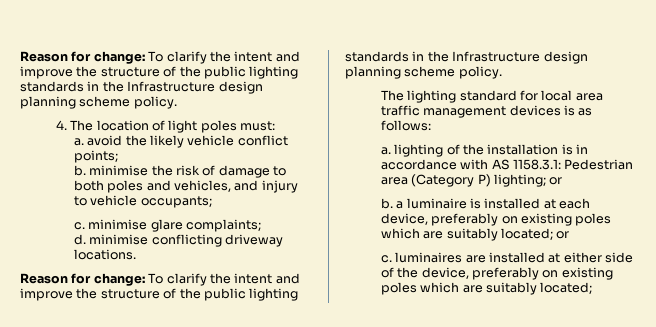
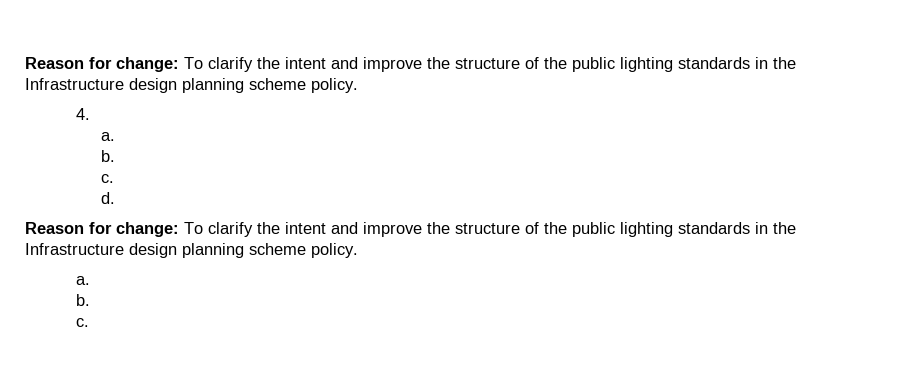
[70,120,276,133] [73,135,288,148] [73,150,118,163] [73,165,287,178] [73,180,298,193] [73,195,212,208] [73,219,261,232] [73,234,283,247] [73,249,136,260] The location of light poles must: // a. avoid the likely vehicle conflict points; // b. minimise the risk of damage to both poles and vehicles, and injury to vehicle occupants; // c. minimise glare complaints; // d. minimise conflicting driveway locations. -> [101,132,116,141] [101,150,116,162] [101,174,115,183] [101,192,116,204] // a. // b. // c. // d.
[380,90,603,103] [380,105,593,118] [380,120,431,131] [380,144,589,157] [380,159,634,170] [380,174,563,187] [380,198,591,209] [380,213,612,226] [380,228,570,241] [380,252,634,263] [380,267,613,280] [380,282,593,295] The lighting standard for local area traffic management devices is as follows: // a. lighting of the installation is in accordance with AS 1158.3.1: Pedestrian area (Category P) lighting; or // b. a luminaire is installed at each device, preferably on existing poles which are suitably located; or // c. luminaires are installed at either side of the device, preferably on existing poles which are suitably located; -> [75,276,90,285] [75,294,90,306] [75,318,89,327] a. // b. // c.

